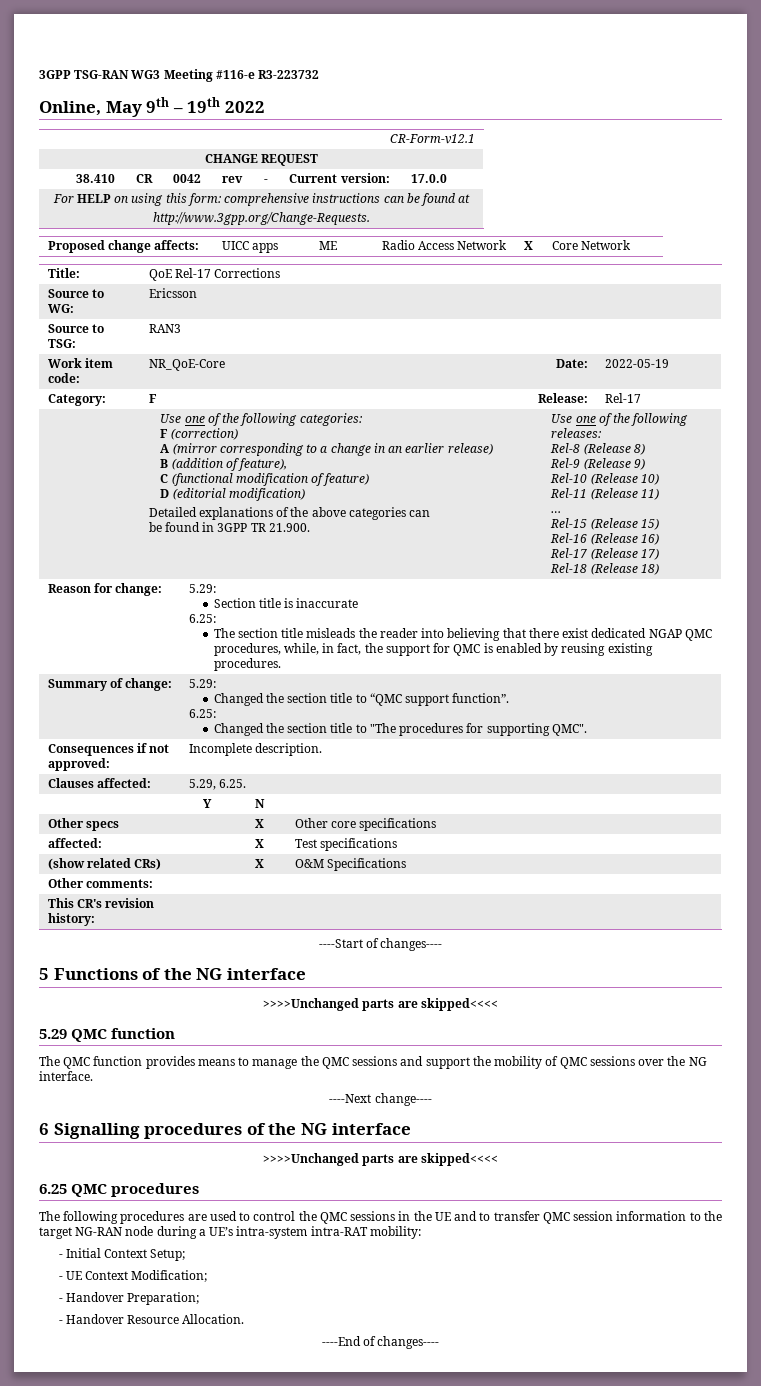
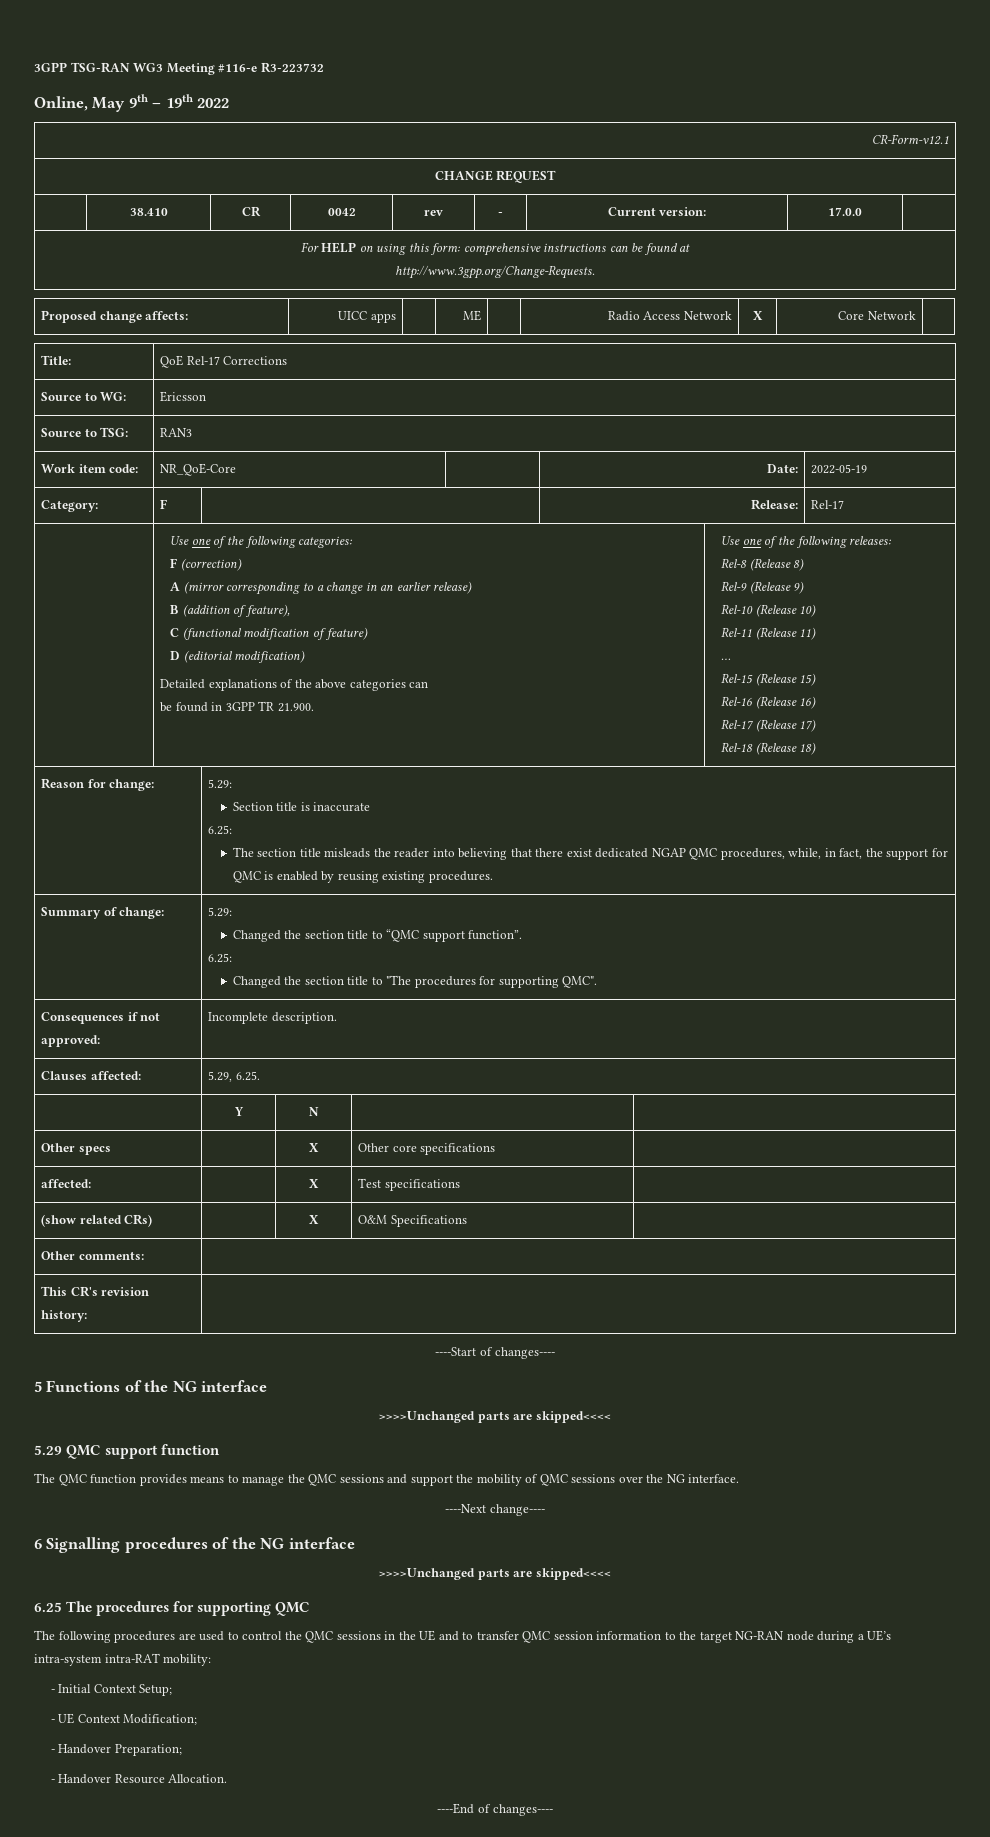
(108, 1035) none -> [105,1445,159,1459] support
[71,1183,200,1197] QMC procedures -> [66,1601,311,1616] The procedures for supporting QMC

